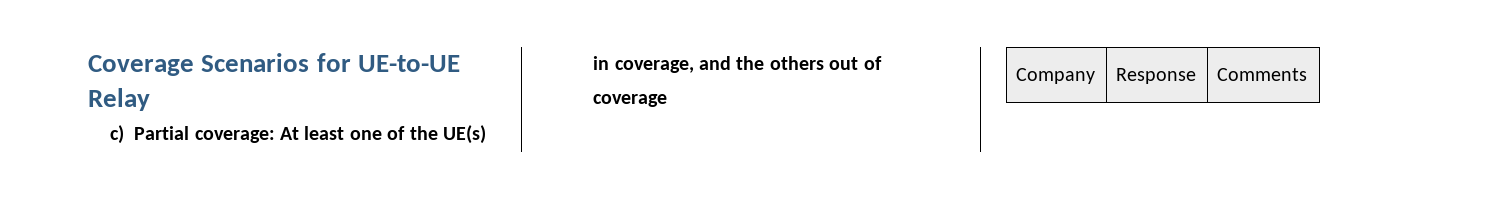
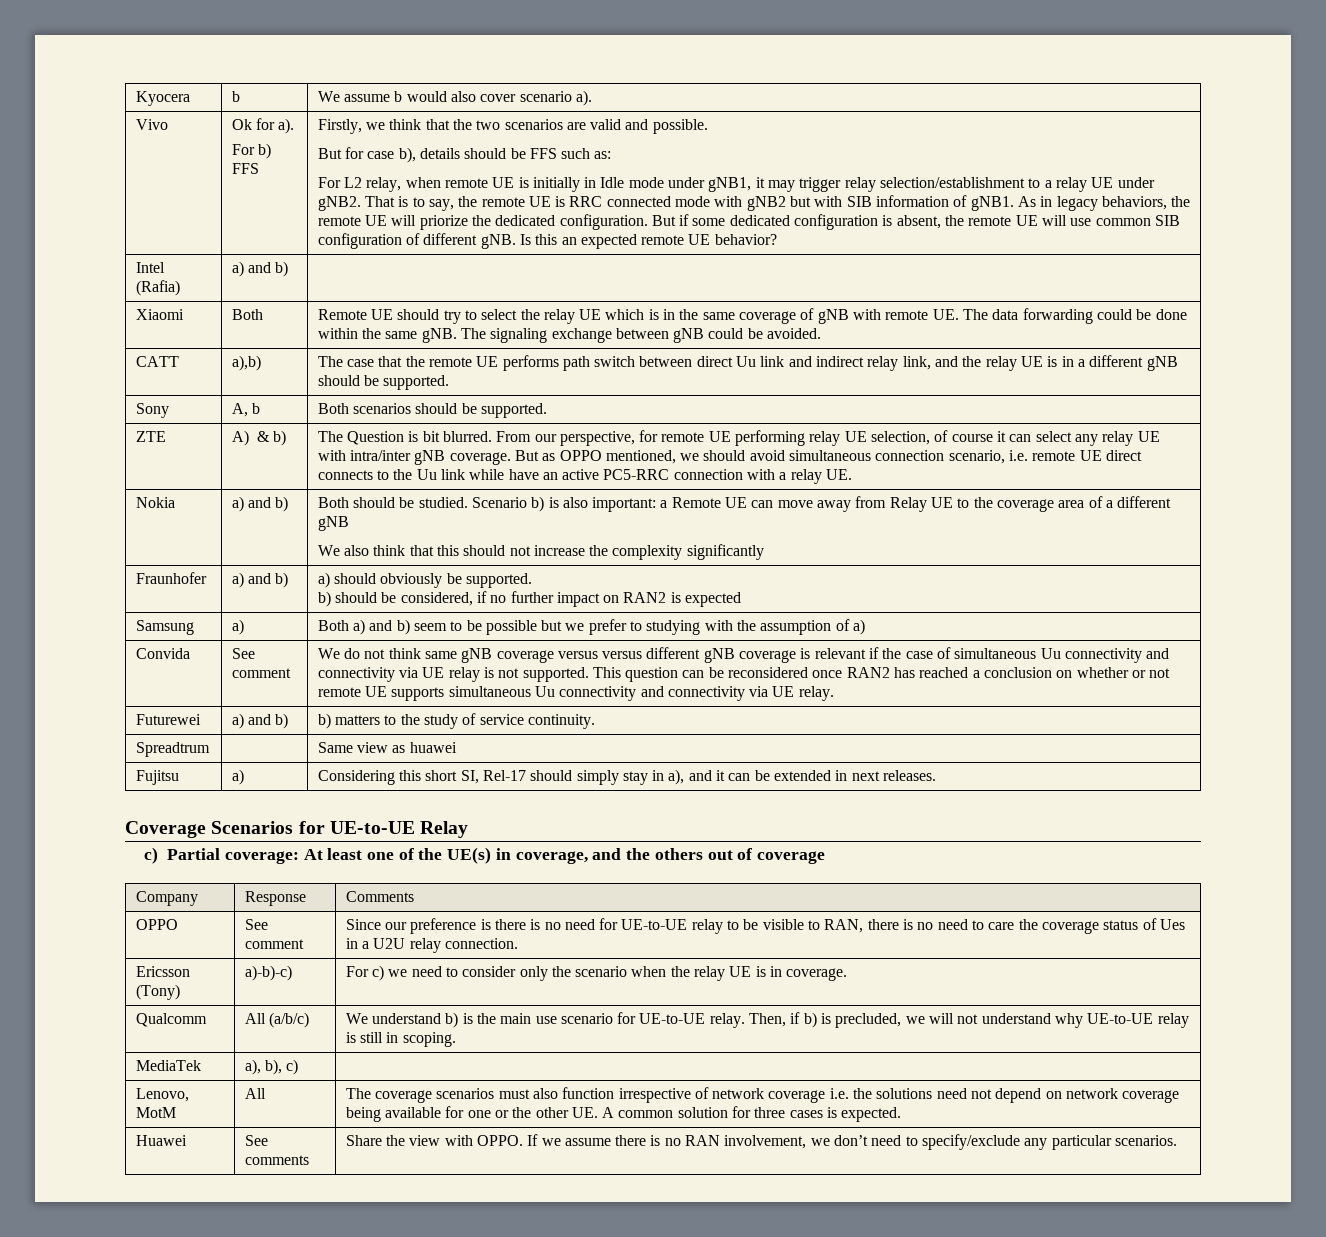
(88, 65) none -> [135,91,190,106] [231,91,240,102] [317,90,592,106] [135,119,168,130] [231,118,295,134] [231,143,271,159] [231,163,259,174] [317,119,708,134] [317,147,612,163] [317,177,1155,192] [317,195,1191,211] [317,214,1180,230] [317,233,777,249] [135,262,165,273] [135,280,180,296] [231,261,289,277] [135,309,184,320] [231,309,263,320] [317,308,1187,324] [317,328,822,343] [135,356,179,367] [231,355,261,371] [317,355,1178,371] [317,375,450,390] [135,403,169,418] [231,403,260,417] [317,403,547,418] [135,431,166,442] [231,430,286,446] [317,430,1160,446] [317,450,1143,465] [317,469,853,484] [135,497,175,508] [231,496,289,512] [317,496,1172,512] [317,516,349,531] [317,544,764,560] [135,572,207,584] [231,572,289,588] [317,572,532,588] [317,591,742,607] [135,620,194,635] [231,619,244,635] [317,619,866,635] [135,648,190,659] [231,648,255,659] [231,668,291,678] [317,647,1170,663] [317,667,1171,682] [317,686,834,701] [135,714,201,725] [231,713,289,729] [317,713,595,729] [135,742,210,757] [317,742,457,753] [135,770,179,785] [231,769,244,785] [317,769,937,785] Kyocera | b | We assume b would also cover scenario a). // Vivo | Ok for a). // For b) FFS | Firstly, we think that the two scenarios are valid and possible. // But for case b), details should be FFS such as: // For L2 relay, when remote UE is initially in Idle mode under gNB1, it may trigger relay selection/establishment to a relay UE under gNB2. That is to say, the remote UE is RRC connected mode with gNB2 but with SIB information of gNB1. As in legacy behaviors, the remote UE will priorize the dedicated configuration. But if some dedicated configuration is absent, the remote UE will use common SIB configuration of different gNB. Is this an expected remote UE behavior? // Intel (Rafia) | a) and b) | // Xiaomi | Both | Remote UE should try to select the relay UE which is in the same coverage of gNB with remote UE. The data forwarding could be done within the same gNB. The signaling exchange between gNB could be avoided. // CATT | a),b) | The case that the remote UE performs path switch between direct Uu link and indirect relay link, and the relay UE is in a different gNB should be supported. // Sony | A, b | Both scenarios should be supported. // ZTE | A) & b) | The Question is bit blurred. From our perspective, for remote UE performing relay UE selection, of course it can select any relay UE with intra/inter gNB coverage. But as OPPO mentioned, we should avoid simultaneous connection scenario, i.e. remote UE direct connects to the Uu link while have an active PC5-RRC connection with a relay UE. // Nokia | a) and b) | Both should be studied. Scenario b) is also important: a Remote UE can move away from Relay UE to the coverage area of a different gNB // We also think that this should not increase the complexity significantly // Fraunhofer | a) and b) | a) should obviously be supported. // b) should be considered, if no further impact on RAN2 is expected // Samsung | a) | Both a) and b) seem to be possible but we prefer to studying with the assumption of a) // Convida | See comment | We do not think same gNB coverage versus versus different gNB coverage is relevant if the case of simultaneous Uu connectivity and connectivity via UE relay is not supported. This question can be reconsidered once RAN2 has reached a conclusion on whether or not remote UE supports simultaneous Uu connectivity and connectivity via UE relay. // Futurewei | a) and b) | b) matters to the study of service continuity. // Spreadtrum | | Same view as huawei // Fujitsu | a) | Considering this short SI, Rel-17 should simply stay in a), and it can be extended in next releases. //
(1308, 74) none -> [135,919,178,930] [244,919,268,930] [244,939,304,949] [345,918,1185,934] [345,938,518,953] [135,966,190,977] [135,984,180,1000] [244,965,292,981] [345,965,848,981] [135,1013,207,1027] [244,1012,309,1028] [345,1012,1189,1028] [345,1032,456,1047] [135,1060,201,1071] [244,1059,299,1075] [135,1088,189,1102] [135,1107,176,1118] [244,1088,266,1099] [345,1087,1180,1103] [345,1106,902,1122] [135,1135,187,1146] [244,1135,268,1146] [244,1155,309,1165] [345,1134,1177,1150] // OPPO | See comment | Since our preference is there is no need for UE-to-UE relay to be visible to RAN, there is no need to care the coverage status of Ues in a U2U relay connection. // Ericsson (Tony) | a)-b)-c) | For c) we need to consider only the scenario when the relay UE is in coverage. // Qualcomm | All (a/b/c) | We understand b) is the main use scenario for UE-to-UE relay. Then, if b) is precluded, we will not understand why UE-to-UE relay is still in scoping. // MediaTek | a), b), c) | // Lenovo, MotM | All | The coverage scenarios must also function irrespective of network coverage i.e. the solutions need not depend on network coverage being available for one or the other UE. A common solution for three cases is expected. // Huawei | See comments | Share the view with OPPO. If we assume there is no RAN involvement, we don’t need to specify/exclude any particular scenarios.

